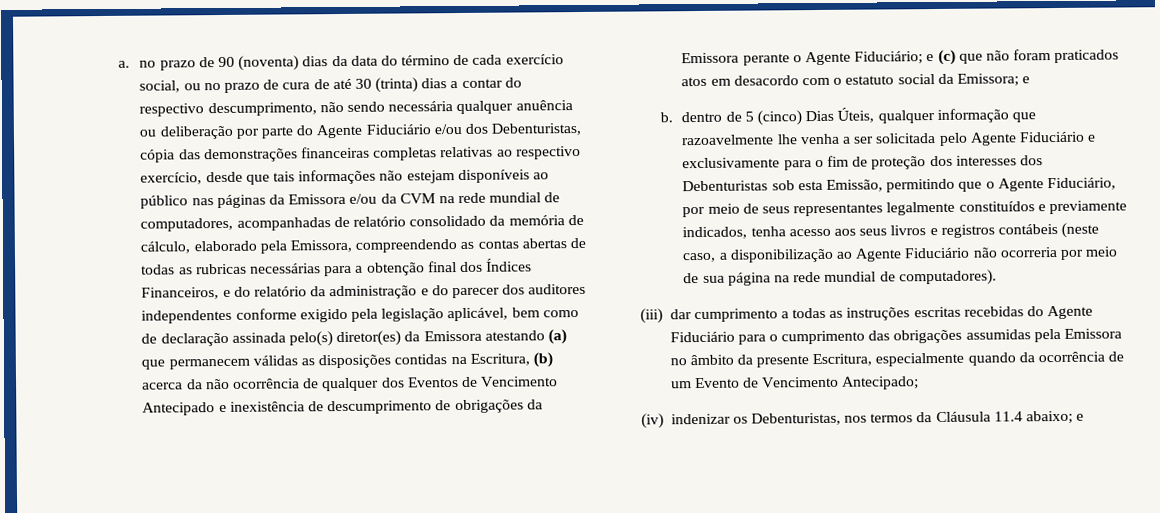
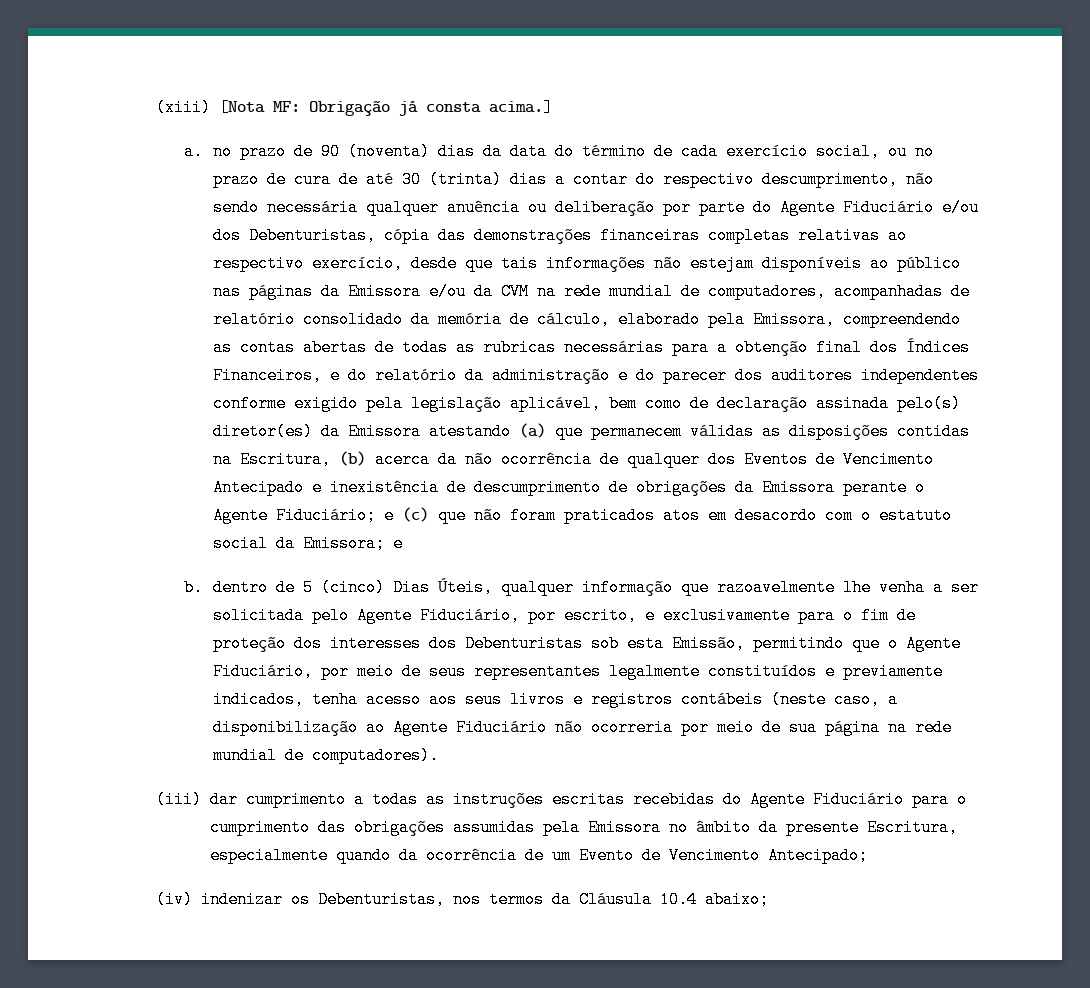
(117, 64) none -> [155,99,553,116] (xiii) [Nota MF: Obrigação já consta acima.] //
[1018,131,1085,143] Fiduciário -> [419,607,637,624] Fiduciário, por escrito,
[993,410,1085,425] 11.4 abaixo; e -> [659,891,769,908] 10.4 abaixo;

